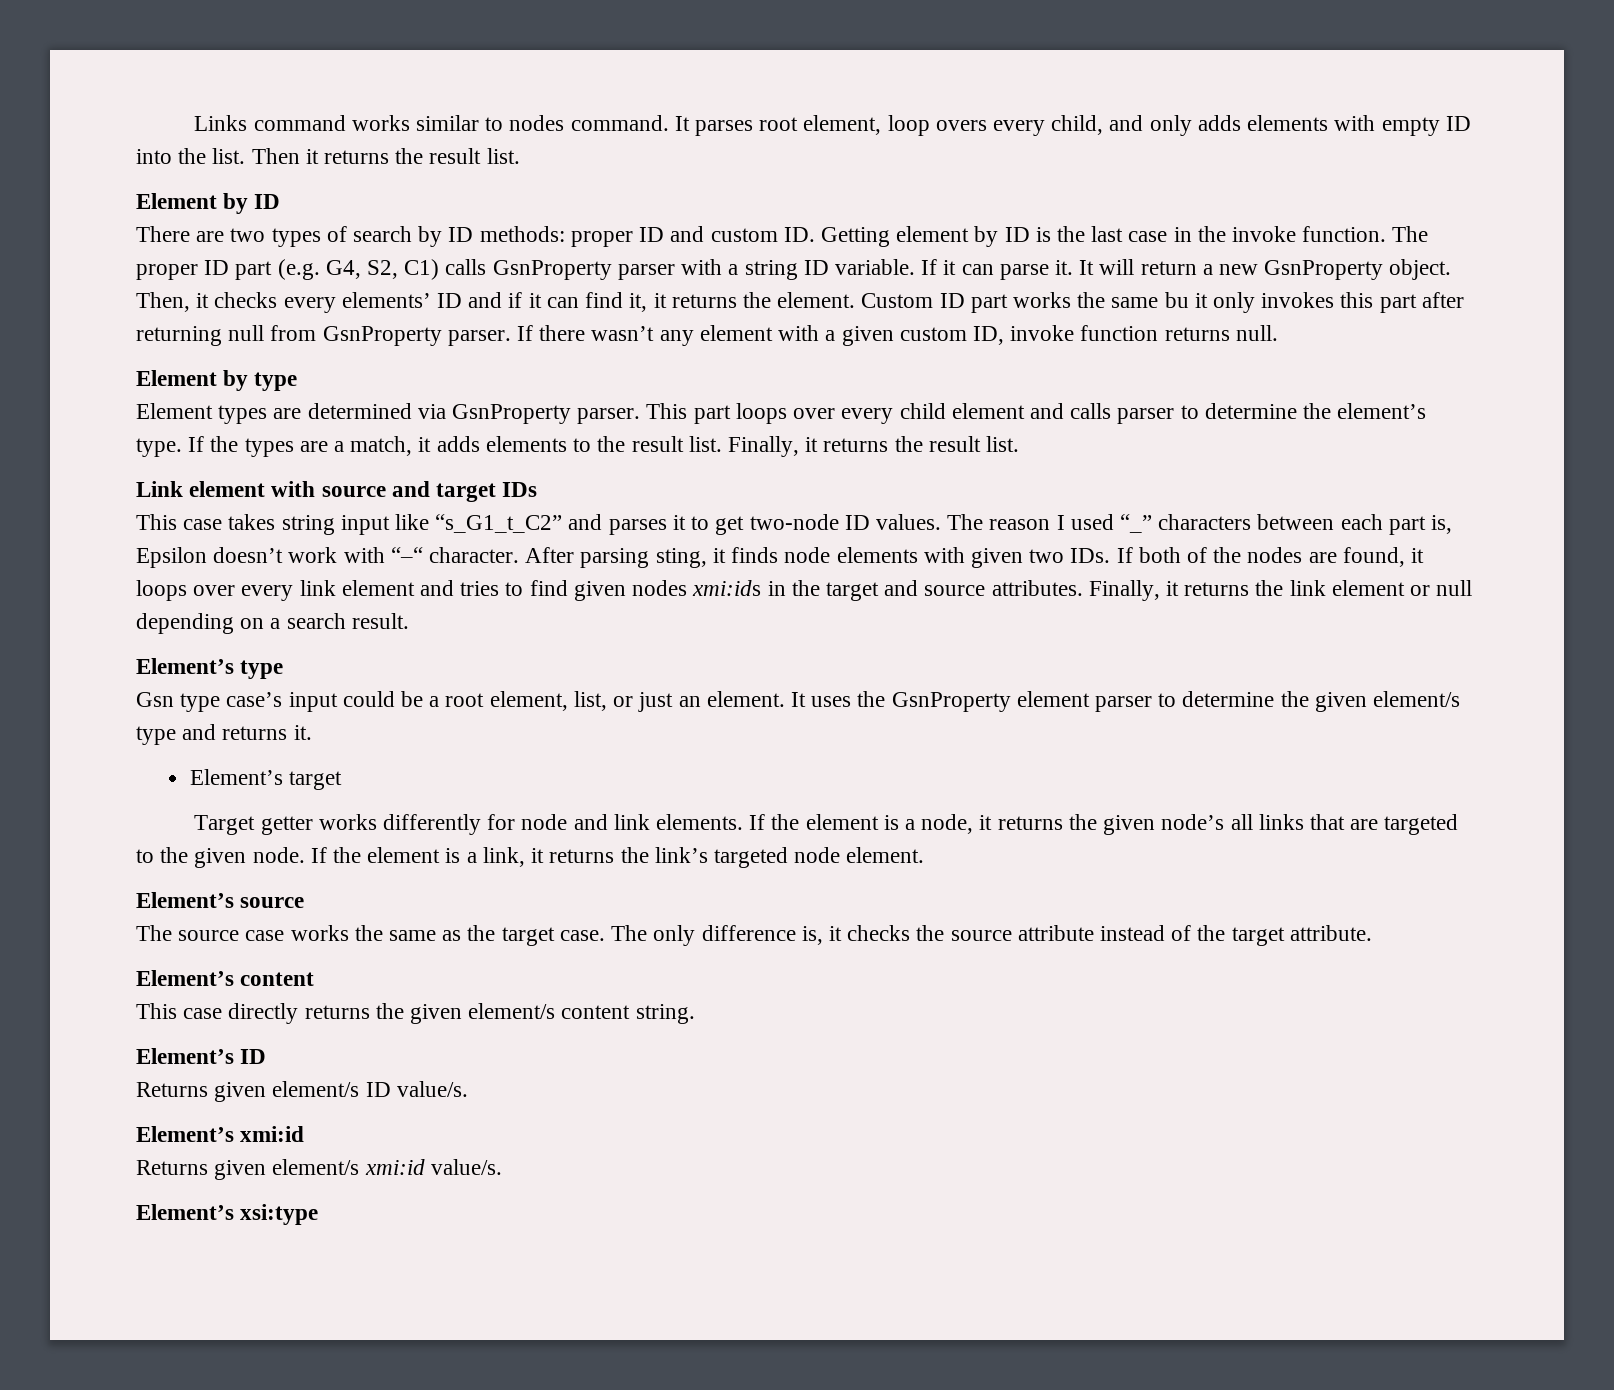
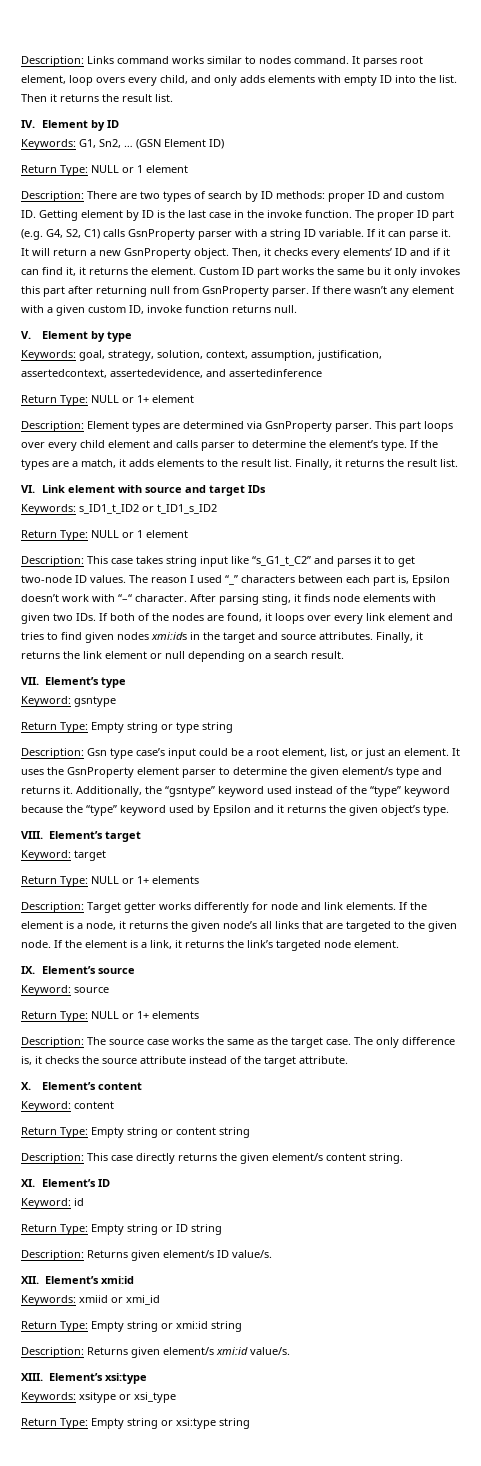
(194, 123) none -> [21,56,84,67] Description:
(520, 156) none -> [21,120,35,128] IV.
(281, 201) none -> [21,139,224,150] [21,165,188,176] [21,191,84,202] Keywords: G1, Sn2, … (GSN Element ID) // Return Type: NULL or 1 element // Description:
(1278, 333) none -> [21,331,31,339] V.
(298, 381) none -> [21,350,382,361] [21,369,322,378] [21,395,194,406] [21,421,84,432] Keywords: goal, strategy, solution, context, assumption, justification, assertedcontext, assertedevidence, and assertedinference // Return Type: NULL or 1+ element // Description:
(1019, 444) none -> [21,485,35,493] VI.
(538, 489) none -> [21,504,217,515] [21,530,188,541] [21,556,84,567] Keywords: s_ID1_t_ID2 or t_ID1_s_ID2 // Return Type: NULL or 1 element // Description:
(409, 621) none -> [21,677,39,685] VII.
(284, 669) none -> [21,696,116,707] [21,722,233,733] [21,748,84,759] Keyword: gsntype // Return Type: Empty string or type string // Description:
[189,769,342,790] // Element’s target // -> [76,786,450,797] [21,805,449,816] [21,831,141,842] [21,850,106,861] [21,876,199,887] [21,902,84,913] Additionally, the “gsntype” keyword used instead of the “type” keyword because the “type” keyword used by Epsilon and it returns the given object’s type. // VIII. Element’s target // Keyword: target // Return Type: NULL or 1+ elements // Description:
(925, 855) none -> [21,966,35,974] IX.
(305, 902) none -> [21,985,109,996] [21,1011,199,1022] [21,1037,84,1048] Keyword: source // Return Type: NULL or 1+ elements // Description:
(1372, 933) none -> [21,1082,31,1090] X.
(315, 979) none -> [21,1101,114,1112] [21,1127,250,1138] [21,1153,84,1164] Keyword: content // Return Type: Empty string or content string // Description:
(695, 1014) none -> [21,1179,35,1187] XI.
(267, 1056) none -> [21,1198,84,1209] [21,1224,222,1235] [21,1250,84,1261] Keyword: id // Return Type: Empty string or ID string // Description:
(468, 1089) none -> [21,1276,39,1284] XII.
(305, 1134) none -> [21,1295,160,1306] [21,1321,242,1332] [21,1347,84,1358] Keywords: xmiid or xmi_id // Return Type: Empty string or xmi:id string // Description:
(502, 1167) none -> [21,1373,43,1381] XIII.
(319, 1214) none -> [21,1392,176,1403] [21,1418,250,1429] // Keywords: xsitype or xsi_type // Return Type: Empty string or xsi:type string

